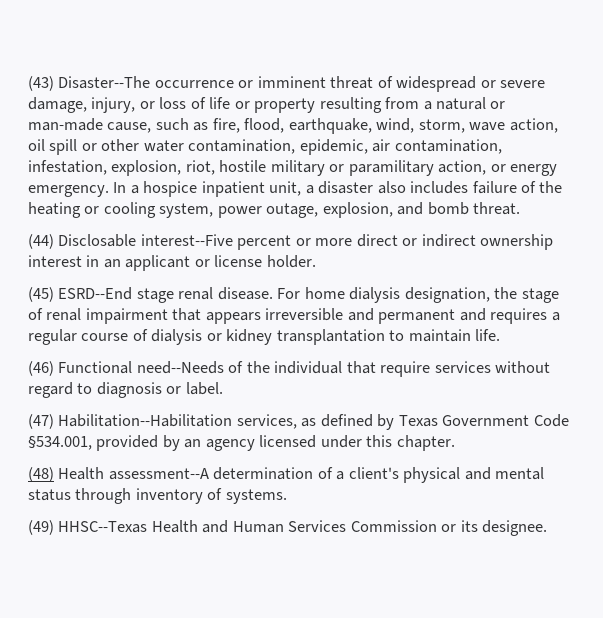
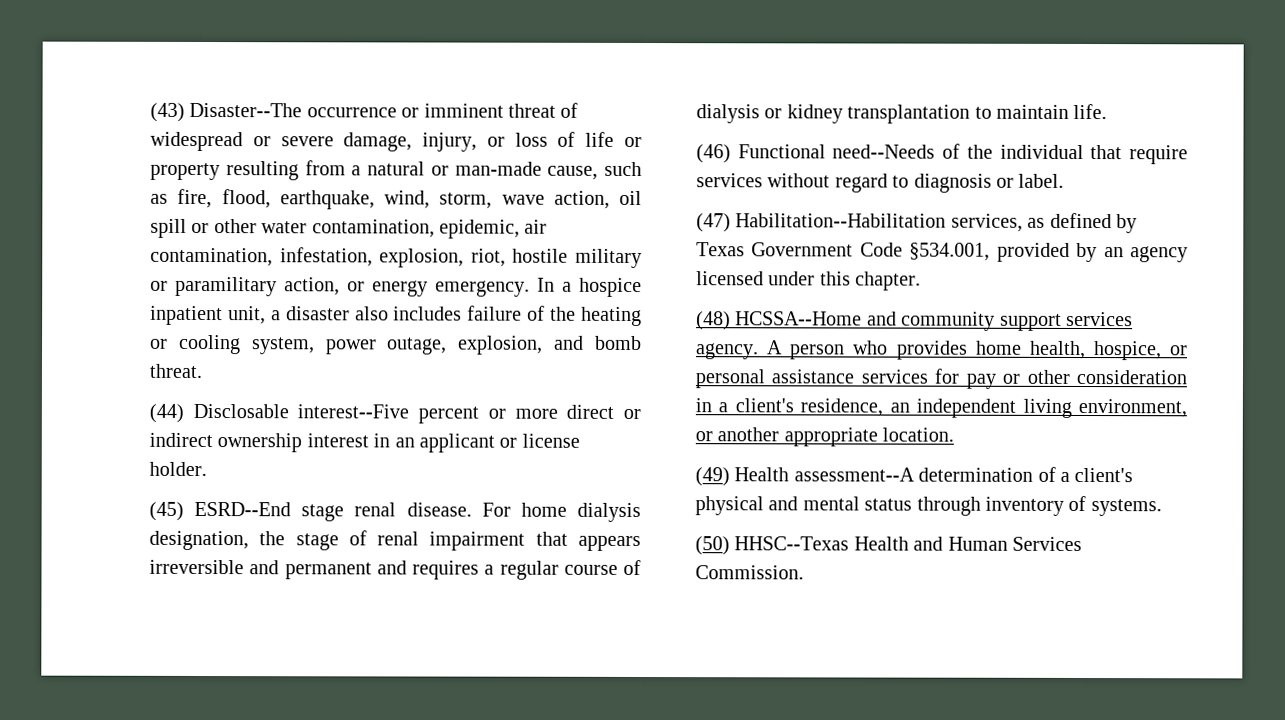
(54, 474) none -> [735,311,1133,331] [696,340,1188,361] [695,368,1187,389] [695,398,1187,418] [695,427,955,447] [695,467,730,487] HCSSA--Home and community support services agency. A person who provides home health, hospice, or personal assistance services for pay or other consideration in a client's residence, an independent living environment, or another appropriate location. // (49)
[28,520,54,535] (49) -> [695,536,730,556] (50)
[350,520,548,536] Commission or its designee. -> [695,565,804,580] Commission.

